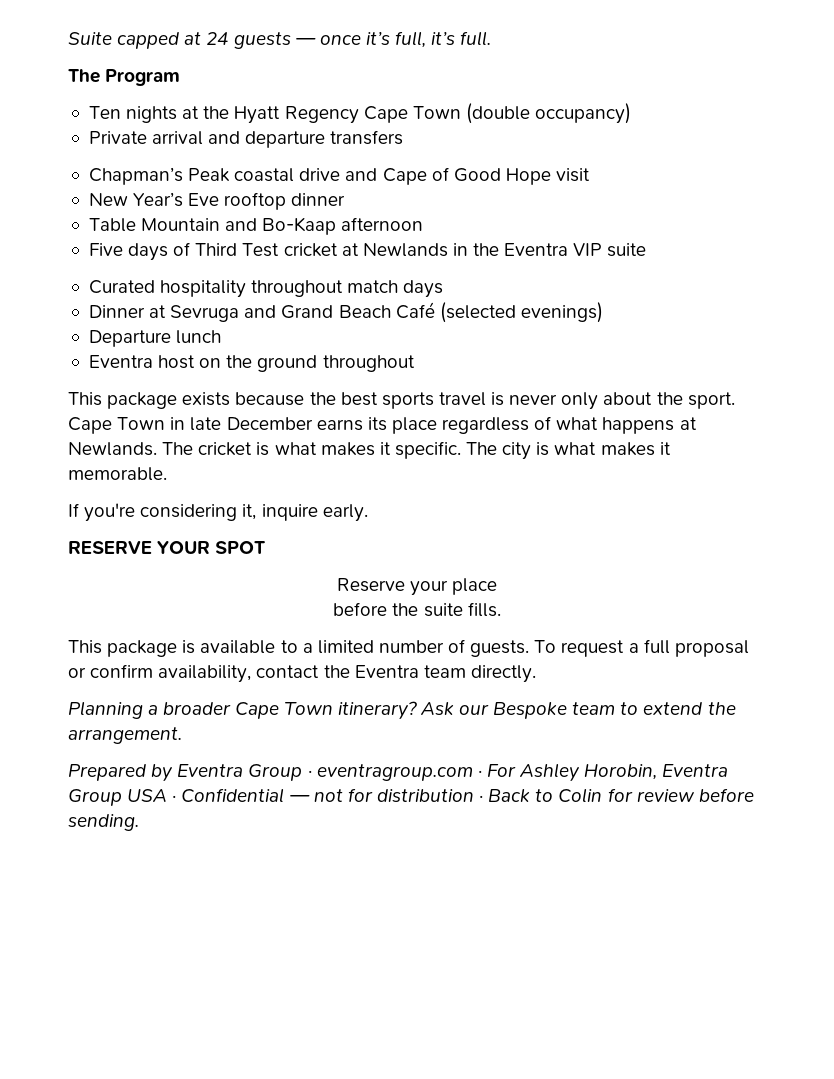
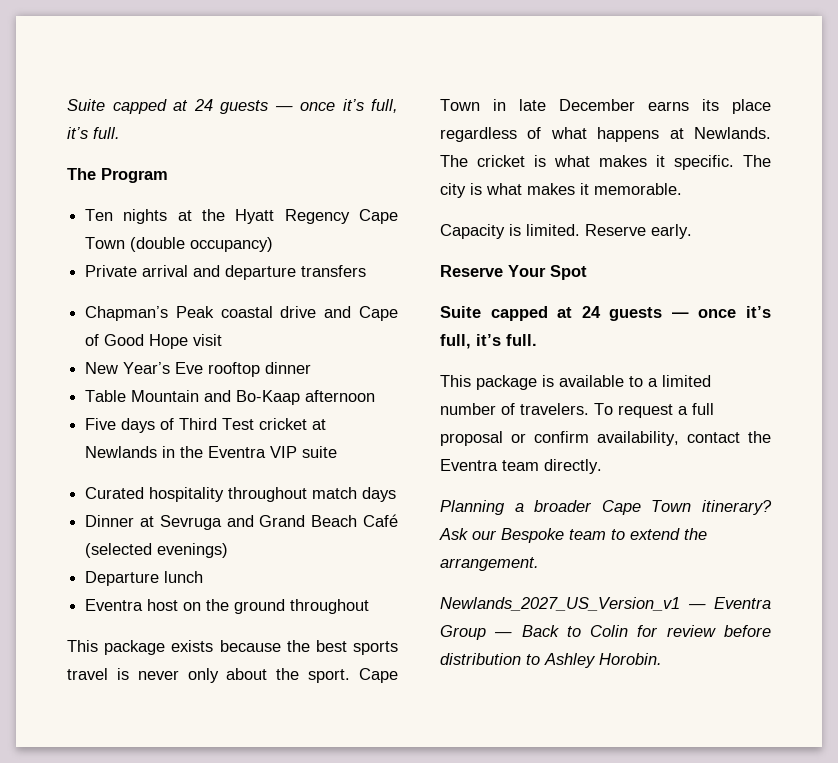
[68,503,368,522] [68,541,266,554] [336,578,498,596] [333,602,501,617] If you're considering it, inquire early. // RESERVE YOUR SPOT // Reserve your place // before the suite fills. -> [440,224,692,239] [440,265,587,280] [440,306,771,321] [440,334,537,349] Capacity is limited. Reserve early. // Reserve Your Spot // Suite capped at 24 guests — once it’s full, it’s full.
[470,640,530,657] guests. -> [520,403,589,415] travelers.
[68,763,729,782] [68,788,484,806] Prepared by Eventra Group · eventragroup.com · For Ashley Horobin, Eventra Group USA · Confidential — not for distribution · -> [440,597,771,611] [440,625,513,640] Newlands_2027_US_Version_v1 — Eventra Group —
[68,814,139,831] sending. -> [440,653,662,668] distribution to Ashley Horobin.

